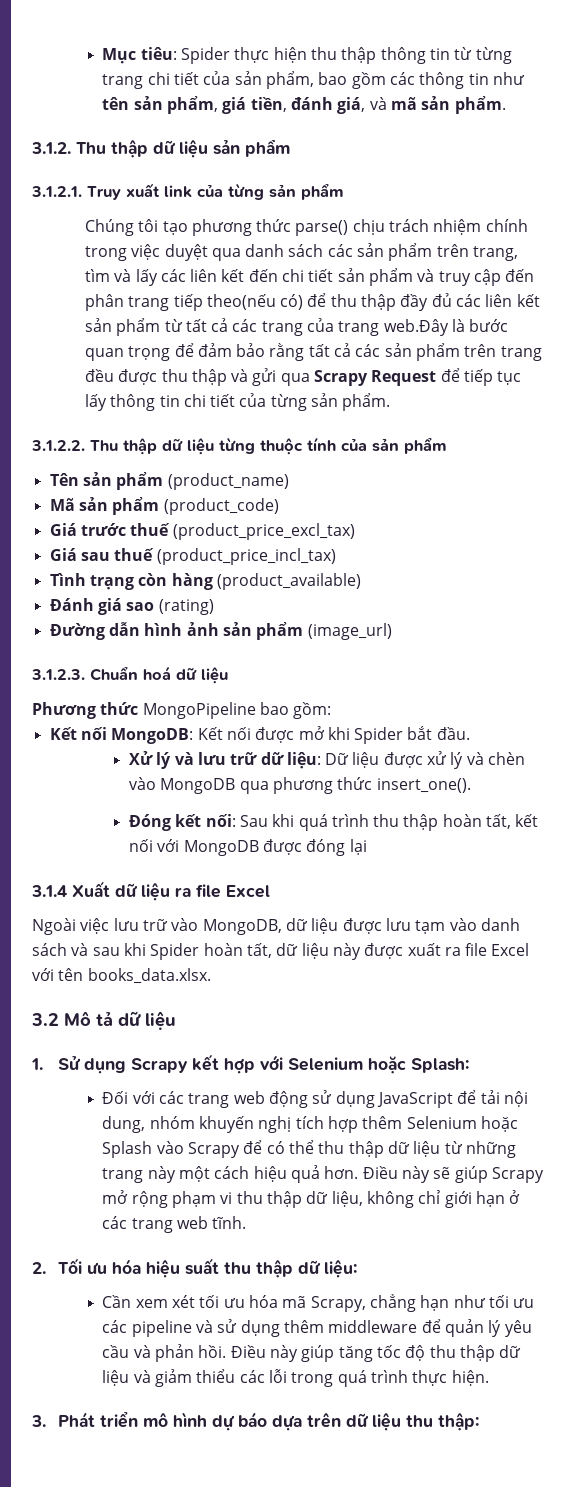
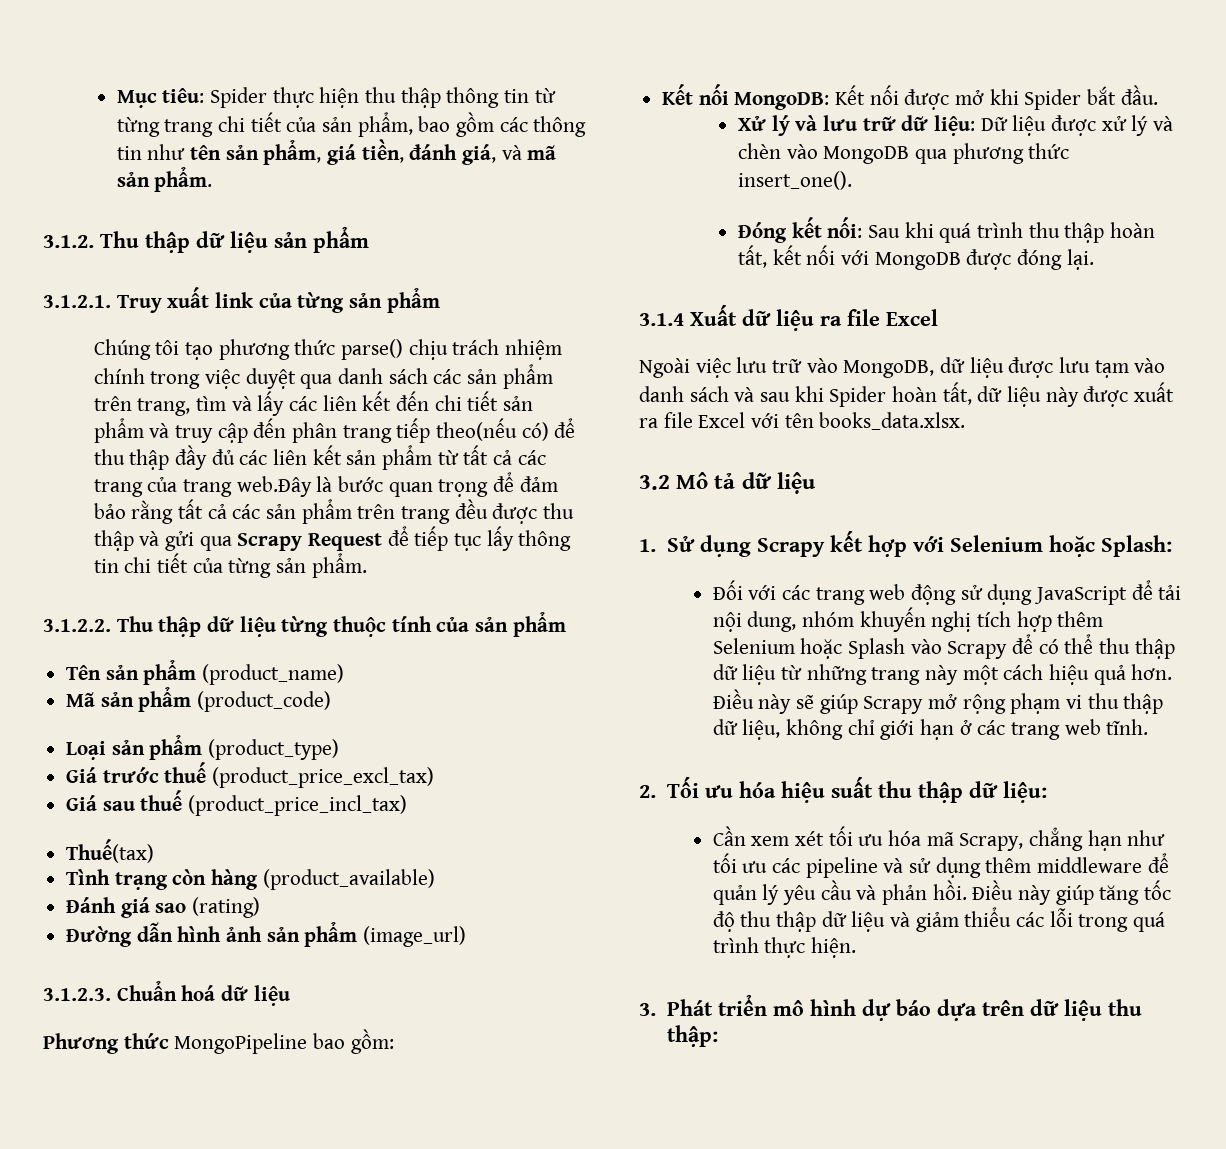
(279, 506) none -> [66,735,340,760] // Loại sản phẩm (product_type)
(336, 556) none -> [66,839,155,863] // Thuế(tax)
[349,839,367,855] lại -> [1066,249,1094,270] lại.

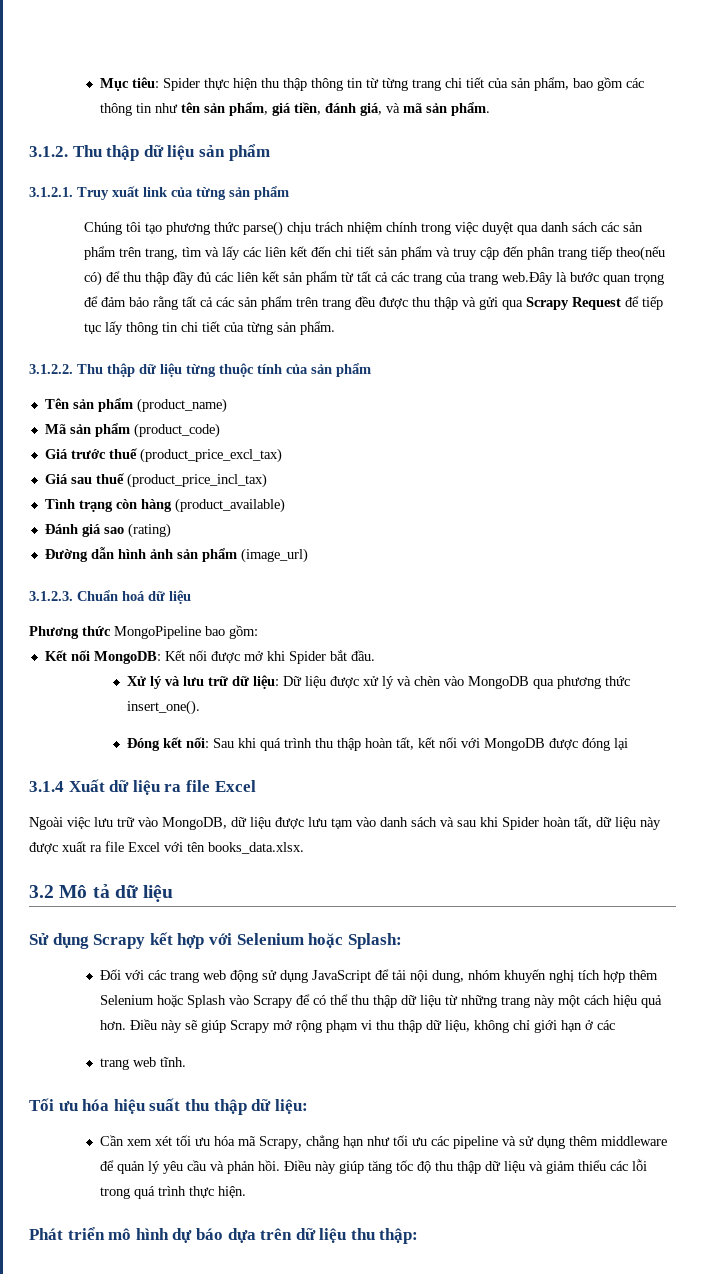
[66,735,340,760] // Loại sản phẩm (product_type) -> (220, 430) none
[66,839,155,863] // Thuế(tax) -> (267, 480) none
[1066,249,1094,270] lại. -> [613,738,628,750] lại
[639,539,656,552] 1. -> (174, 893) none
(1006, 727) none -> (615, 1025) //
[639,785,656,798] 2. -> (186, 1062) none
[639,1003,656,1016] 3. -> (246, 1192) none

